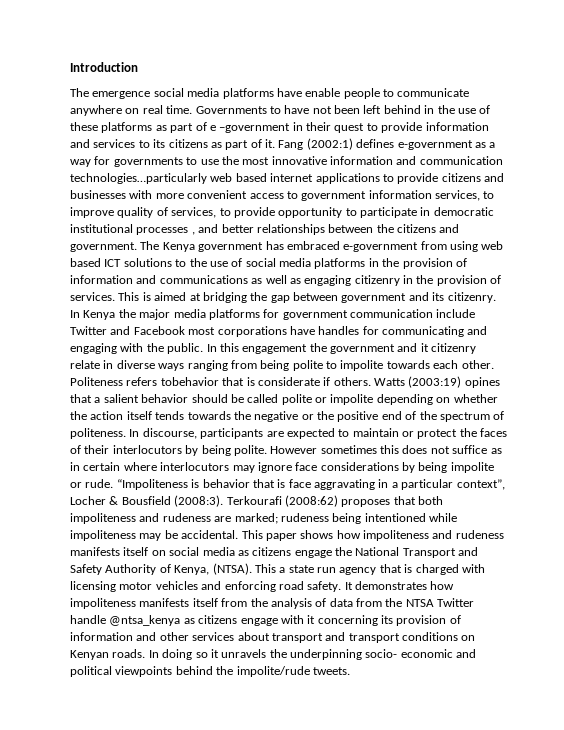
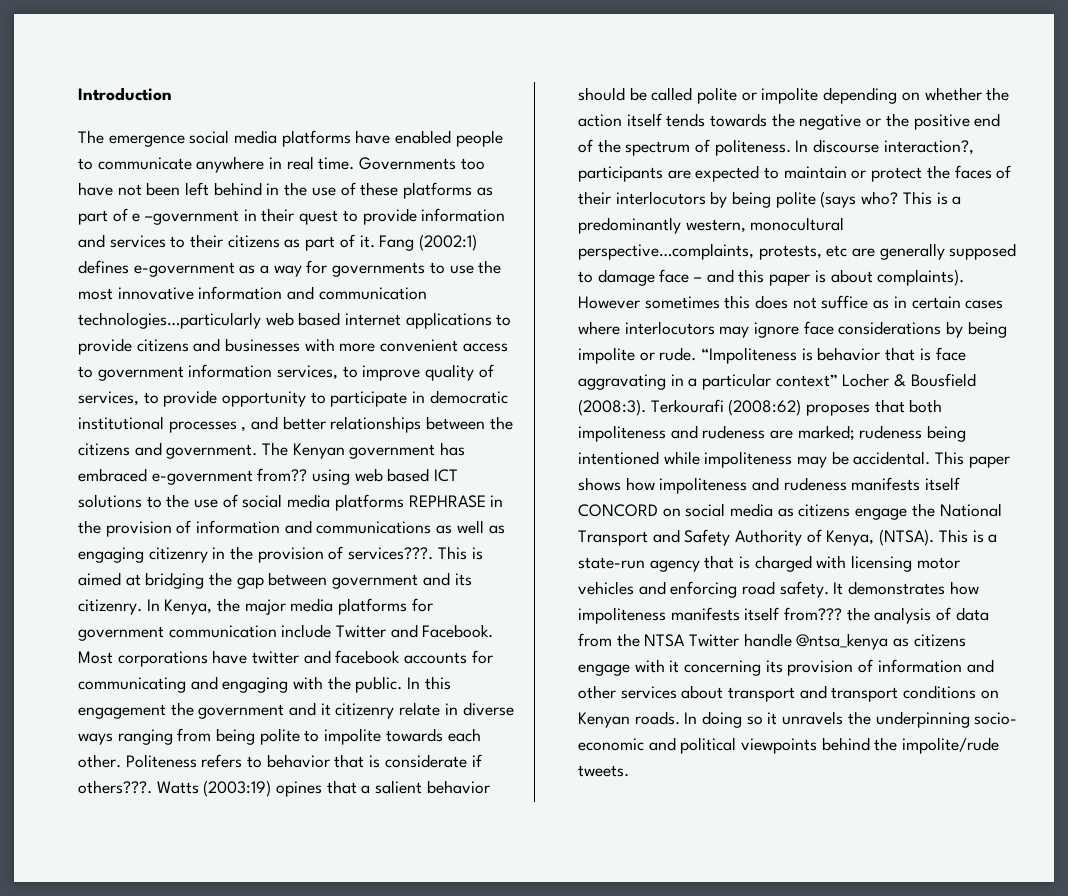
[305,88,341,97] enable -> [395,130,452,144] enabled
[125,108,140,114] on -> [268,157,282,169] in
[269,106,281,114] to -> [460,158,485,170] too
[153,139,166,148] its -> [189,234,223,248] their
[162,242,195,252] Kenya -> [292,443,345,459] Kenyan
[420,241,447,250] from -> [257,468,308,482] from??
(366, 263) none -> [408,495,486,508] REPHRASE
[70,292,116,301] services. -> [348,547,434,560] services???.
[83,310,116,320] Kenya -> [164,599,213,615] Kenya,
[133,326,360,337] Facebook most corporations have handles -> [422,624,494,638] [77,650,468,667] Facebook. Most corporations have twitter and facebook accounts
[160,377,219,386] tobehavior -> [246,754,330,768] to behavior
[333,377,371,386] others. -> [77,780,152,794] others???.
[142,428,197,439] discourse, -> [813,139,974,155] discourse interaction?,
[233,445,267,456] polite. -> [775,191,962,208] [577,217,845,234] [577,243,1017,260] [577,269,965,286] polite (says who? This is a predominantly western, monocultural perspective…complaints, protests, etc are generally supposed to damage face – and this paper is about complaints).
(121, 466) none -> [965,300,1004,309] cases
[456,479,505,490] context”, -> [775,374,838,387] context”
(149, 551) none -> [577,504,658,517] CONCORD
[279,565,337,573] a state run -> [972,530,998,543] [577,557,645,569] is a state-run
[221,598,248,607] from -> [783,607,842,621] from???

